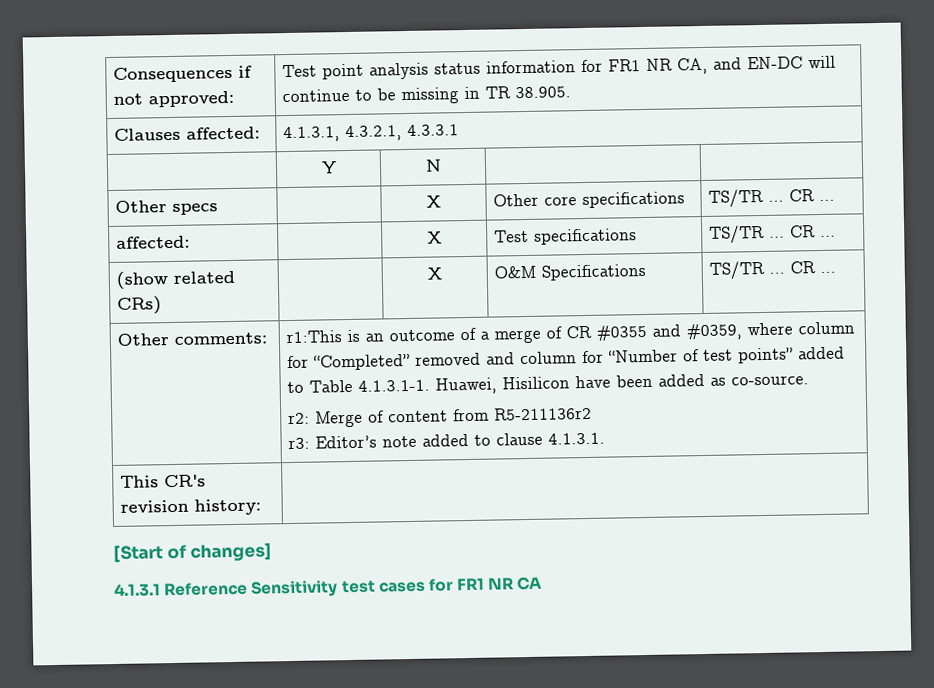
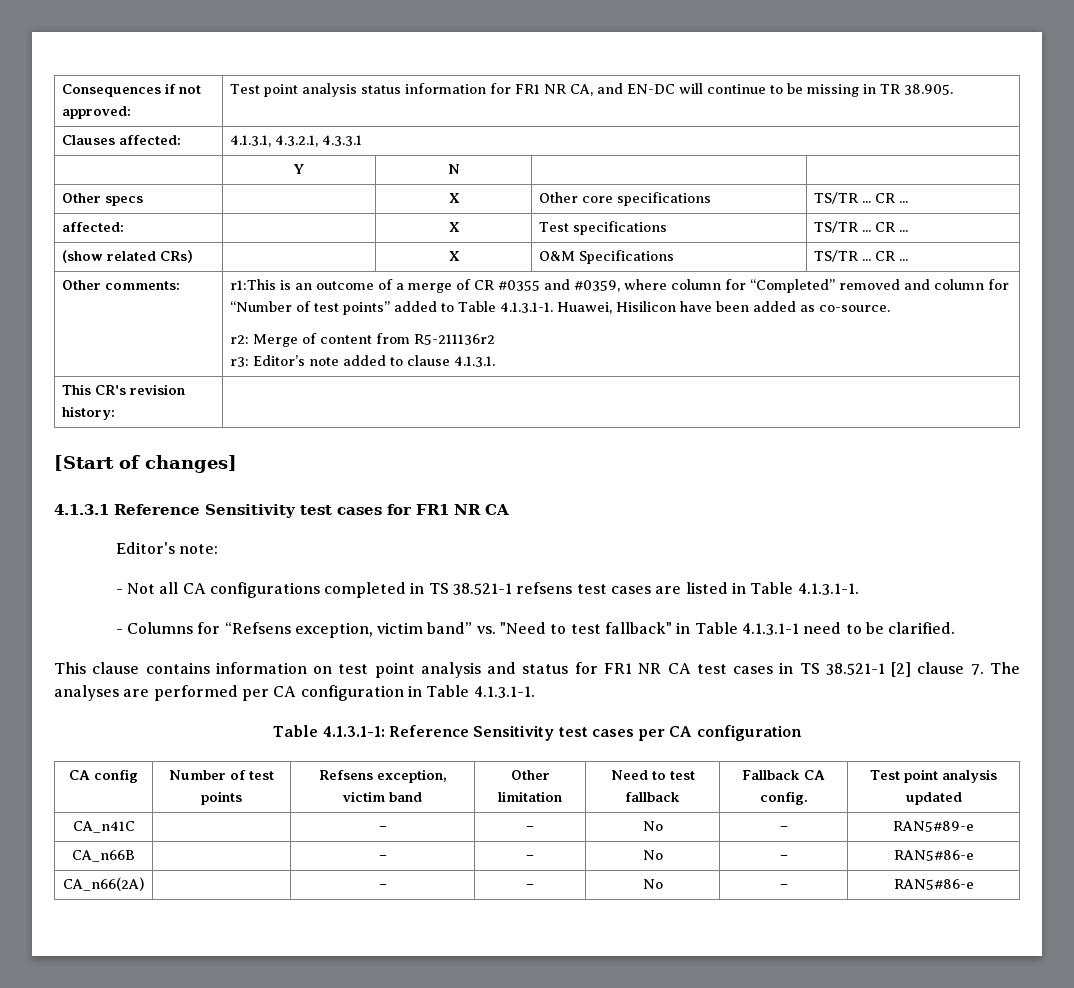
(543, 583) none -> [115,542,218,554] [115,582,859,598] [115,622,956,638] [54,662,1020,678] [54,685,535,701] [273,725,802,741] [69,769,138,783] [169,770,274,780] [201,791,242,805] [318,769,447,783] [342,791,422,802] [510,770,550,780] [498,791,562,802] [610,770,695,780] [625,792,680,802] [742,770,825,780] [759,791,808,805] [870,769,997,783] [905,792,962,805] [72,821,135,833] [378,826,387,831] [526,826,534,831] [642,821,663,831] [779,826,788,831] [893,821,974,832] [72,850,135,862] [378,855,387,860] [526,855,534,860] [642,850,663,860] [779,855,788,860] [893,850,974,861] [63,877,144,891] [378,884,387,889] [526,884,534,889] [642,879,663,889] [779,884,788,889] [893,879,974,890] // Editor's note: // - Not all CA configurations completed in TS 38.521-1 refsens test cases are listed in Table 4.1.3.1-1. // - Columns for “Refsens exception, victim band” vs. "Need to test fallback" in Table 4.1.3.1-1 need to be clarified. // This clause contains information on test point analysis and status for FR1 NR CA test cases in TS 38.521-1 [2] clause 7. The analyses are performed per CA configuration in Table 4.1.3.1-1. // Table 4.1.3.1-1: Reference Sensitivity test cases per CA configuration // CA config | Number of test points | Refsens exception, victim band | Other limitation | Need to test fallback | Fallback CA config. | Test point analysis updated // CA_n41C | | − | − | No | − | RAN5#89-e // CA_n66B | | − | − | No | − | RAN5#86-e // CA_n66(2A) | | − | − | No | − | RAN5#86-e

